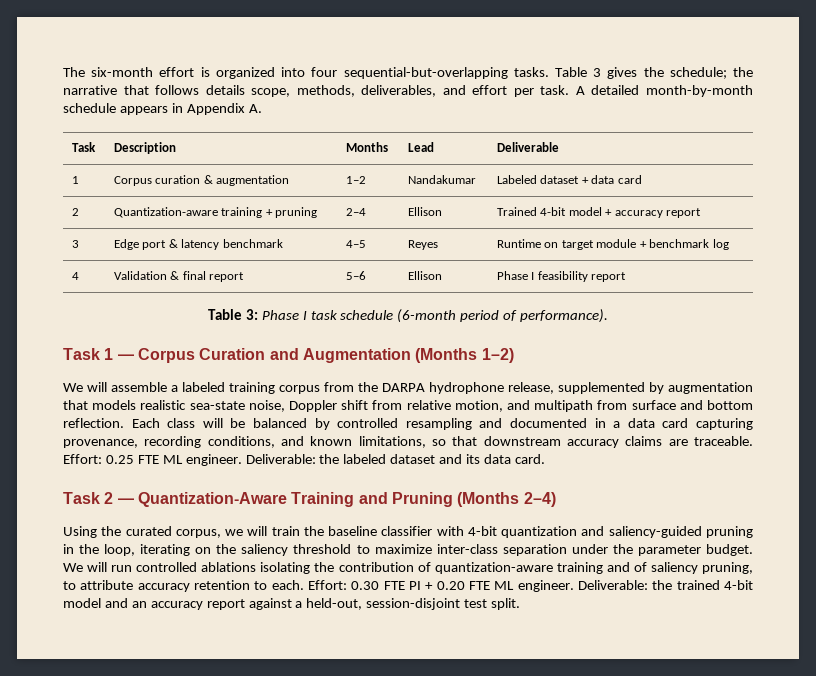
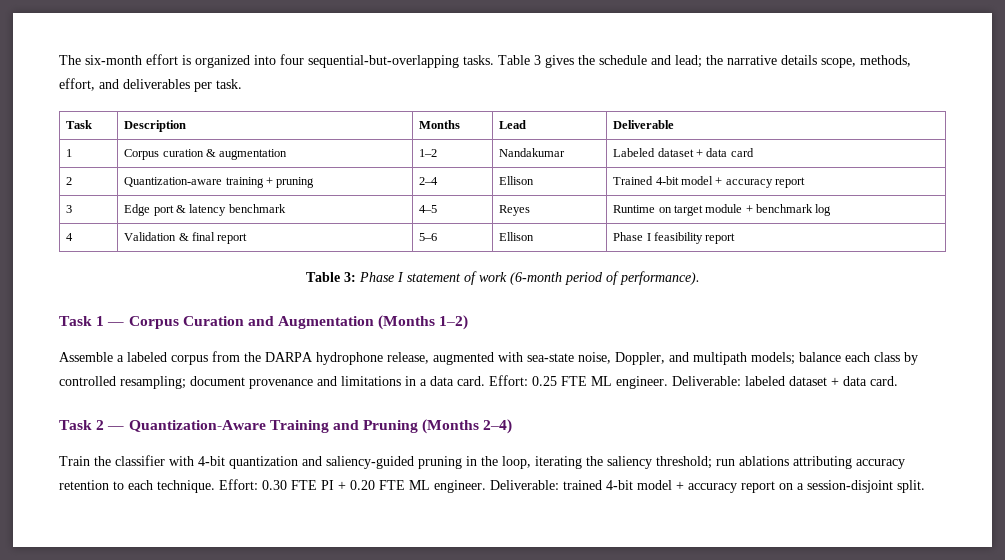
[669,67,753,79] [63,85,754,97] [63,103,262,115] schedule; the narrative that follows details scope, methods, deliverables, and effort per task. A detailed month-by-month schedule appears in Appendix A. -> [599,55,911,68] [59,78,242,92] schedule and lead; the narrative details scope, methods, effort, and deliverables per task.
[310,310,394,320] task schedule -> [406,271,507,285] statement of work
[63,382,167,392] We will assemble -> [59,352,113,362] Assemble
[229,382,275,394] training -> (167, 357) none
[558,382,753,394] [63,400,754,412] [63,418,754,430] [63,436,754,448] supplemented by augmentation that models realistic sea-state noise, Doppler shift from relative motion, and multipath from surface and bottom reflection. Each class will be balanced by controlled resampling and documented in a data card capturing provenance, recording conditions, and known limitations, so that downstream accuracy claims are traceable. -> [433,352,918,365] [59,376,485,389] augmented with sea-state noise, Doppler, and multipath models; balance each class by controlled resampling; document provenance and limitations in a data card.
[319,454,340,464] the -> (741, 381) none
[439,454,481,464] and its -> [831,377,839,386] +
[63,526,378,538] Using the curated corpus, we will train the baseline -> [59,456,111,466] Train the
[195,547,212,554] on -> (582, 462) none
[293,544,754,556] [63,562,753,574] [63,580,134,590] threshold to maximize inter-class separation under the parameter budget. We will run controlled ablations isolating the contribution of quantization-aware training and of saliency pruning, to attribute -> [656,456,852,469] threshold; run ablations attributing
[271,580,304,590] each. -> [128,480,215,493] each technique.
[652,580,673,590] the -> (559, 485) none
[104,598,488,610] and an accuracy report against a held-out, session-disjoint test -> [676,480,893,493] + accuracy report on a session-disjoint

